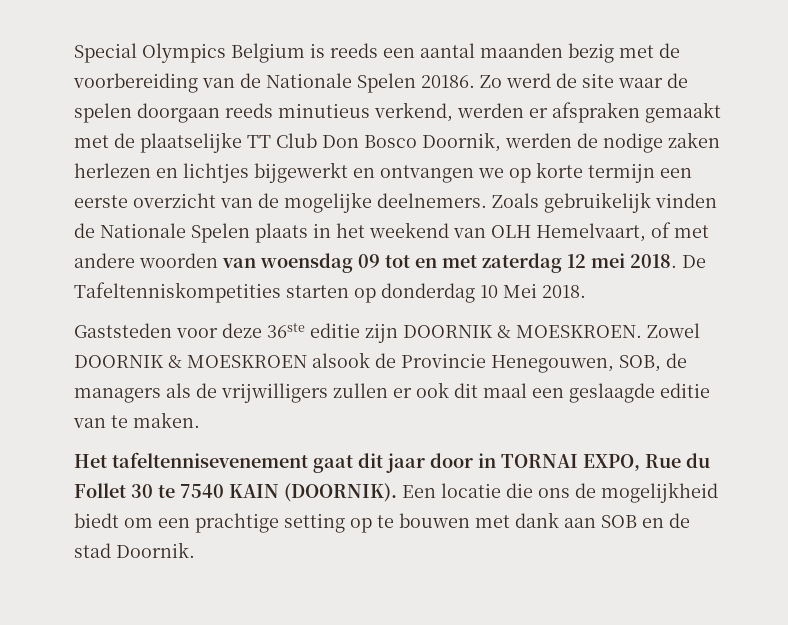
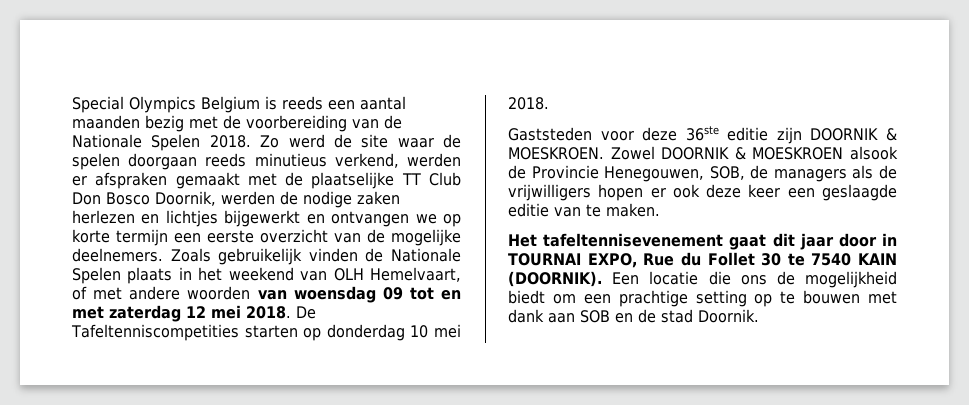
[421,75,475,88] 20186. -> [209,135,251,148] 2018.
[74,282,281,303] Tafeltenniskompetities -> [71,324,239,341] Tafeltenniscompetities
[503,283,537,298] Mei -> [433,324,461,338] mei
[333,383,388,398] zullen -> [598,184,644,201] hopen
[454,383,527,398] dit maal -> [706,184,781,198] deze keer
[501,454,578,468] TORNAI -> [508,253,581,266] TOURNAI

